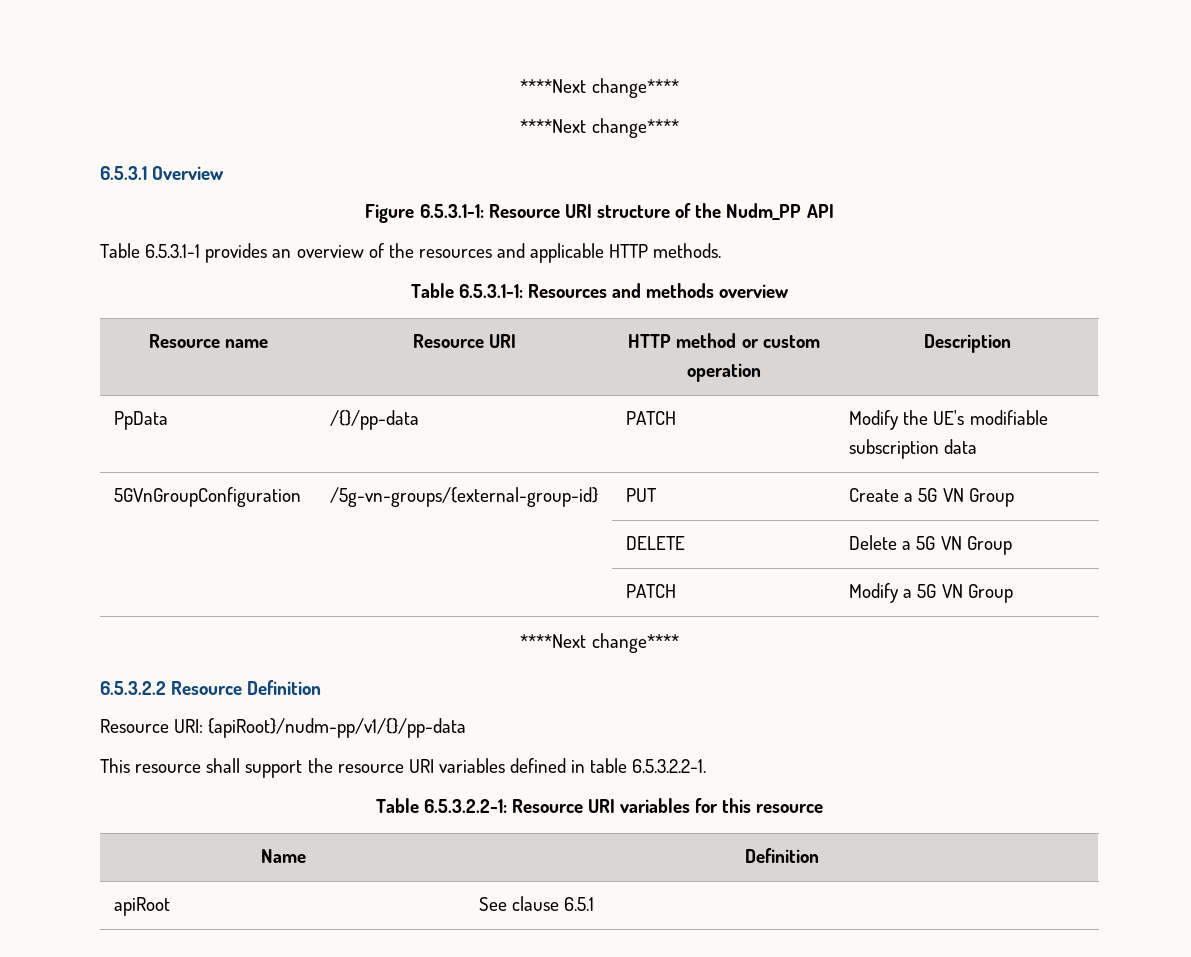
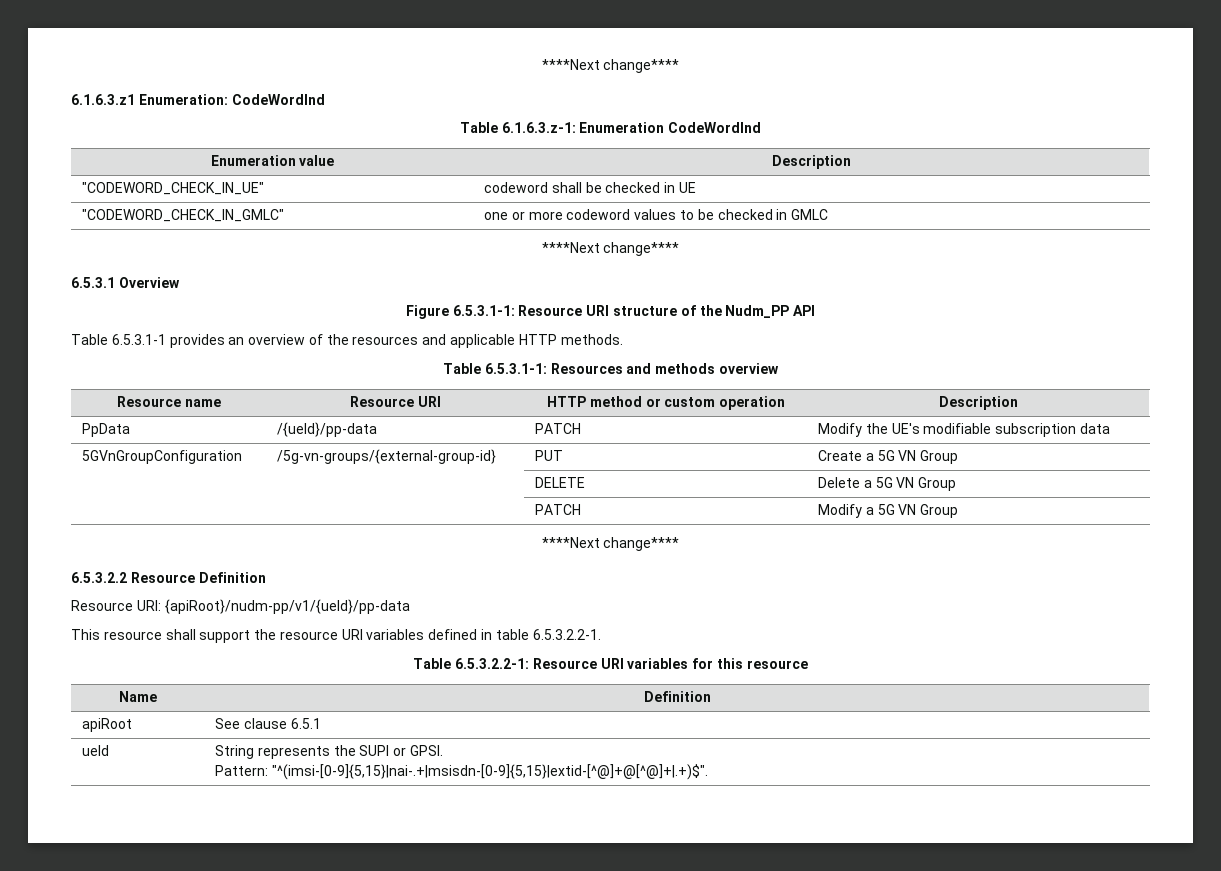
[520,78,679,98] ****Next change**** -> [541,59,680,73] [71,94,325,105] [459,122,762,133] [210,155,335,166] [771,155,851,169] [82,182,265,195] [484,182,696,193] [82,209,285,222] [484,209,829,220] ****Next change**** // 6.1.6.3.z1 Enumeration: CodeWordInd // Table 6.1.6.3.z-1: Enumeration CodeWordInd // Enumeration value | Description // "CODEWORD_CHECK_IN_UE" | codeword shall be checked in UE // "CODEWORD_CHECK_IN_GMLC" | one or more codeword values to be checked in GMLC
[330,410,420,430] /{}/pp-data -> [277,422,378,437] /{ueId}/pp-data
[208,718,467,738] {apiRoot}/nudm-pp/v1/{}/pp-data -> [164,599,410,614] {apiRoot}/nudm-pp/v1/{ueId}/pp-data
(595, 904) none -> [82,745,110,756] [215,745,443,759] [215,764,708,780] // ueId | String represents the SUPI or GPSI. // Pattern: "^(imsi-[0-9]{5,15}|nai-.+|msisdn-[0-9]{5,15}|extid-[^@]+@[^@]+|.+)$".

